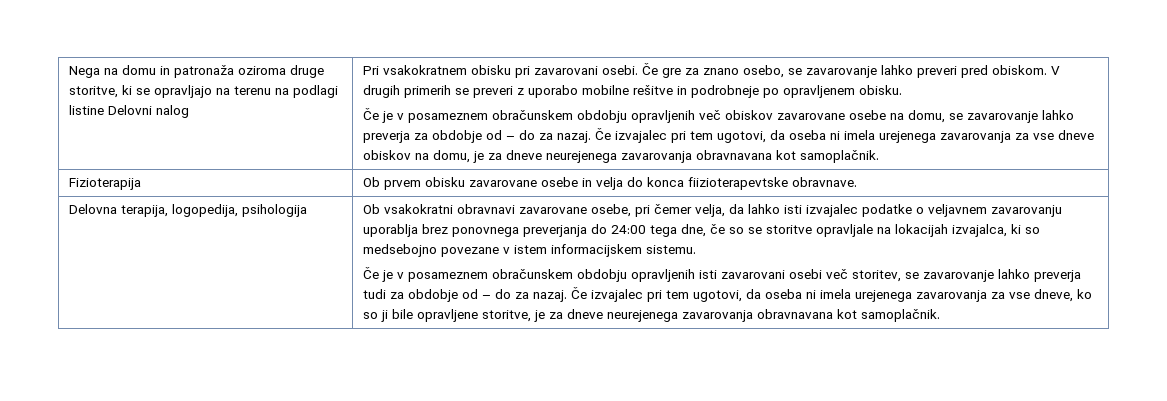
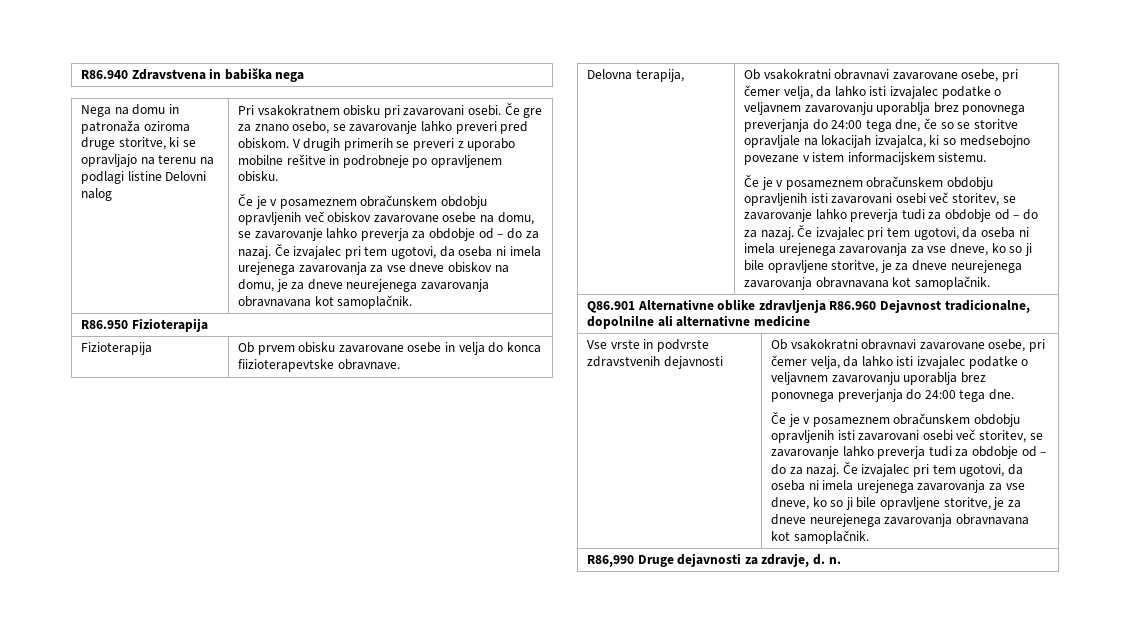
(69, 72) none -> [80,68,305,82] R86.940 Zdravstvena in babiška nega //
(880, 156) none -> [80,318,208,332] // R86.950 Fizioterapija
[172,204,308,217] logopedija, psihologija -> (684, 75) none
(941, 315) none -> [586,299,1030,313] [586,315,810,329] [586,339,709,352] [586,356,723,369] [770,339,1046,352] [770,355,1029,369] [770,372,986,385] [770,389,1015,402] [770,412,1021,427] [770,429,1043,443] [770,446,1047,459] [770,462,1024,477] [770,480,1025,493] [770,497,1022,510] [770,514,1029,527] [770,530,869,544] [586,553,841,567] // Q86.901 Alternativne oblike zdravljenja R86.960 Dejavnost tradicionalne, dopolnilne ali alternativne medicine // Vse vrste in podvrste zdravstvenih dejavnosti | Ob vsakokratni obravnavi zavarovane osebe, pri čemer velja, da lahko isti izvajalec podatke o veljavnem zavarovanju uporablja brez ponovnega preverjanja do 24:00 tega dne. // Če je v posameznem obračunskem obdobju opravljenih isti zavarovani osebi več storitev, se zavarovanje lahko preverja tudi za obdobje od – do za nazaj. Če izvajalec pri tem ugotovi, da oseba ni imela urejenega zavarovanja za vse dneve, ko so ji bile opravljene storitve, je za dneve neurejenega zavarovanja obravnavana kot samoplačnik. // R86,990 Druge dejavnosti za zdravje, d. n.

